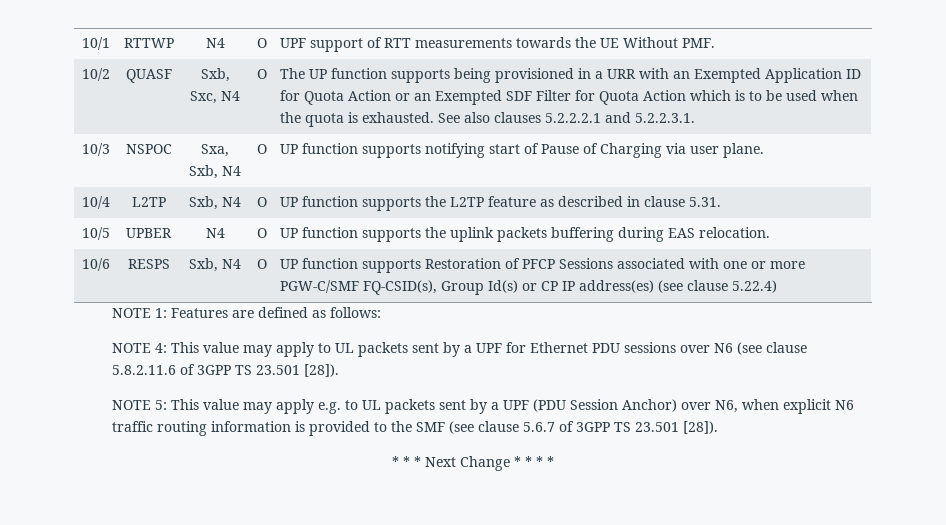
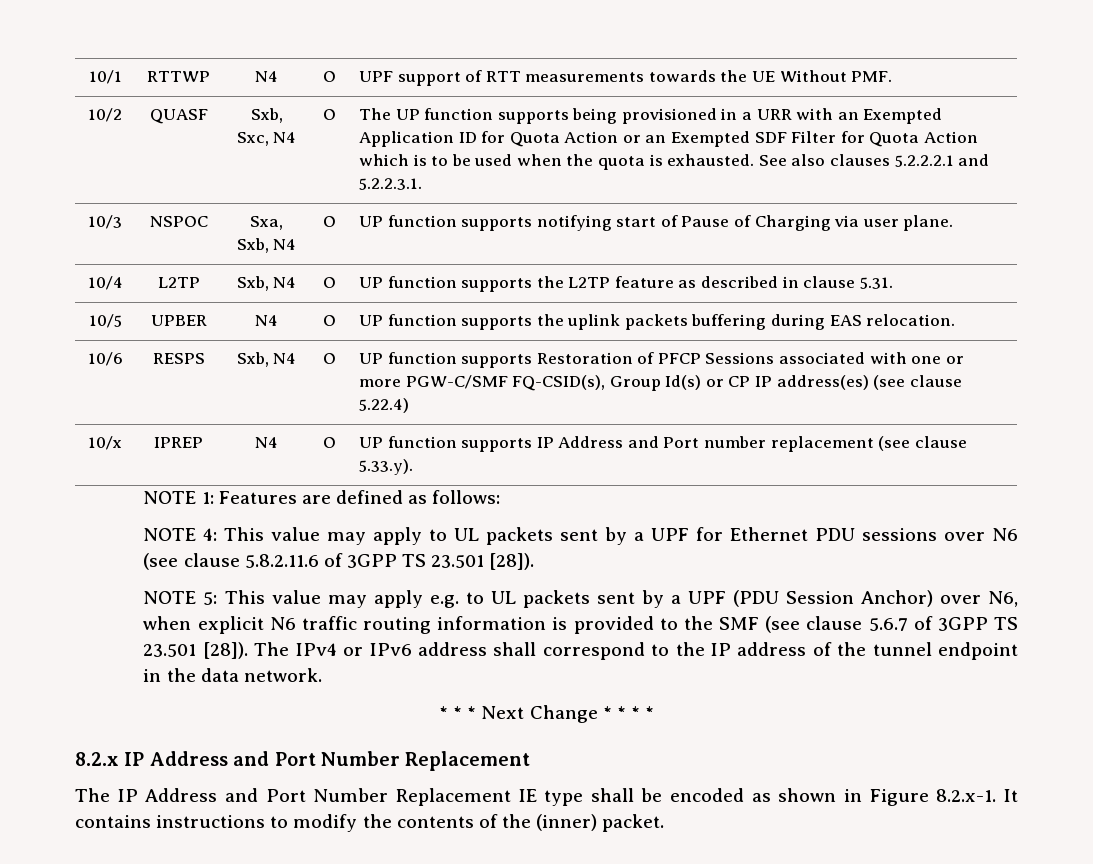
(777, 286) none -> [88,436,122,450] [154,437,203,448] [255,437,278,448] [322,437,336,448] [358,436,967,452] [358,459,413,475] // 10/x | IPREP | N4 | O | UP function supports IP Address and Port number replacement (see clause 5.33.y).
(719, 427) none -> [254,642,1018,660] [143,668,322,682] The IPv4 or IPv6 address shall correspond to the IP address of the tunnel endpoint in the data network.
(554, 461) none -> [75,751,531,771] [75,788,1018,806] [75,814,665,832] // 8.2.x IP Address and Port Number Replacement // The IP Address and Port Number Replacement IE type shall be encoded as shown in Figure 8.2.x-1. It contains instructions to modify the contents of the (inner) packet.

